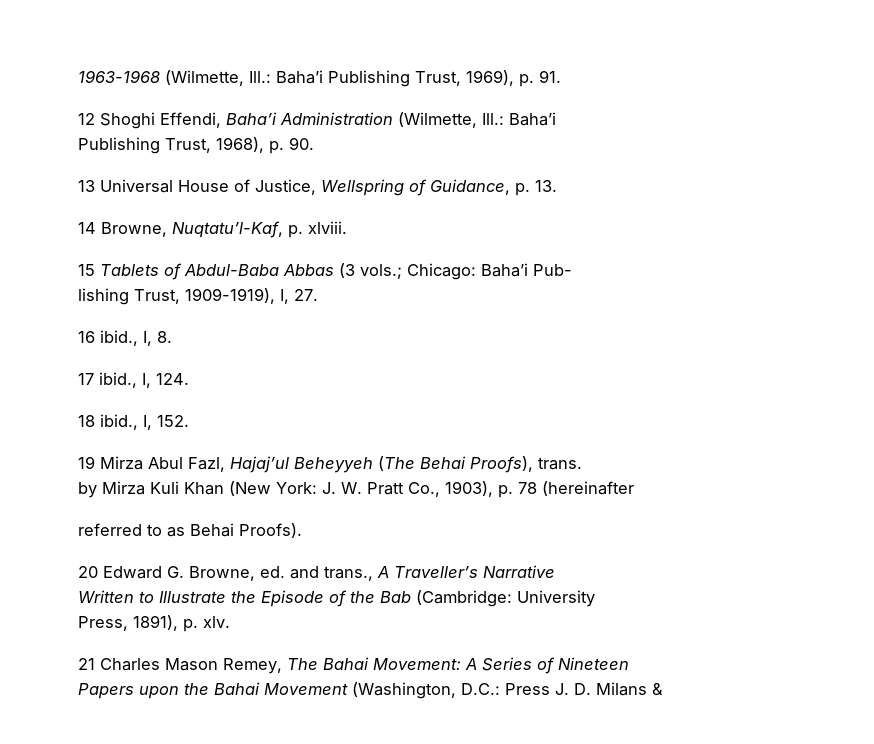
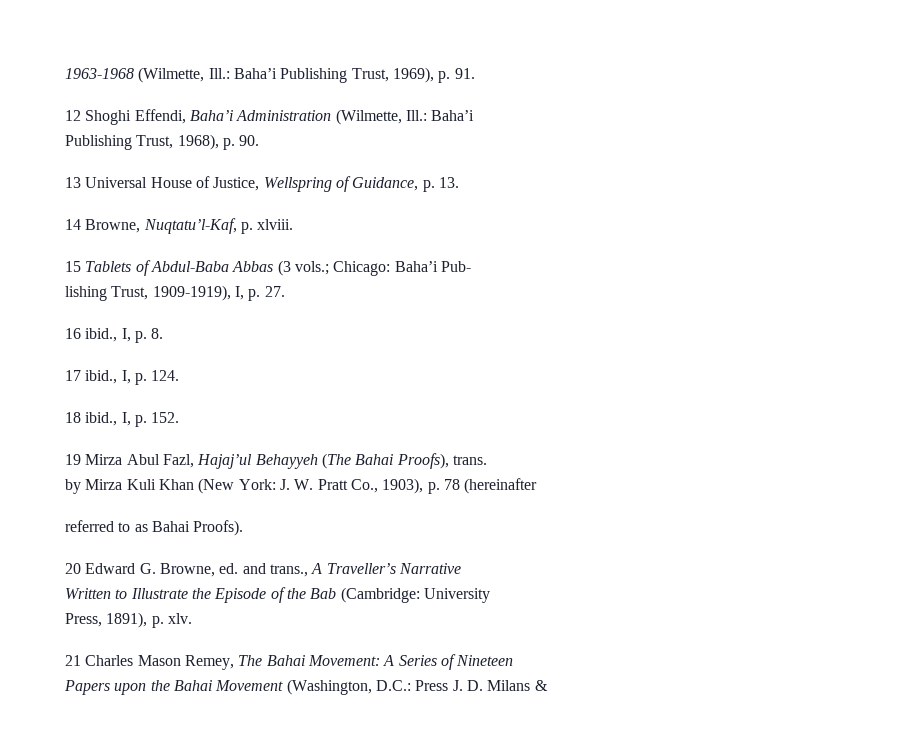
(289, 296) none -> [248,289,261,301] p.
(152, 338) none -> [134,331,147,343] p.
(151, 380) none -> [134,373,147,385] p.
(152, 422) none -> [134,415,147,427] p.
[294,456,466,473] Beheyyeh (The Behai -> [255,453,394,469] Behayyeh (The Bahai
[190,523,234,537] Behai -> [151,521,190,532] Bahai

